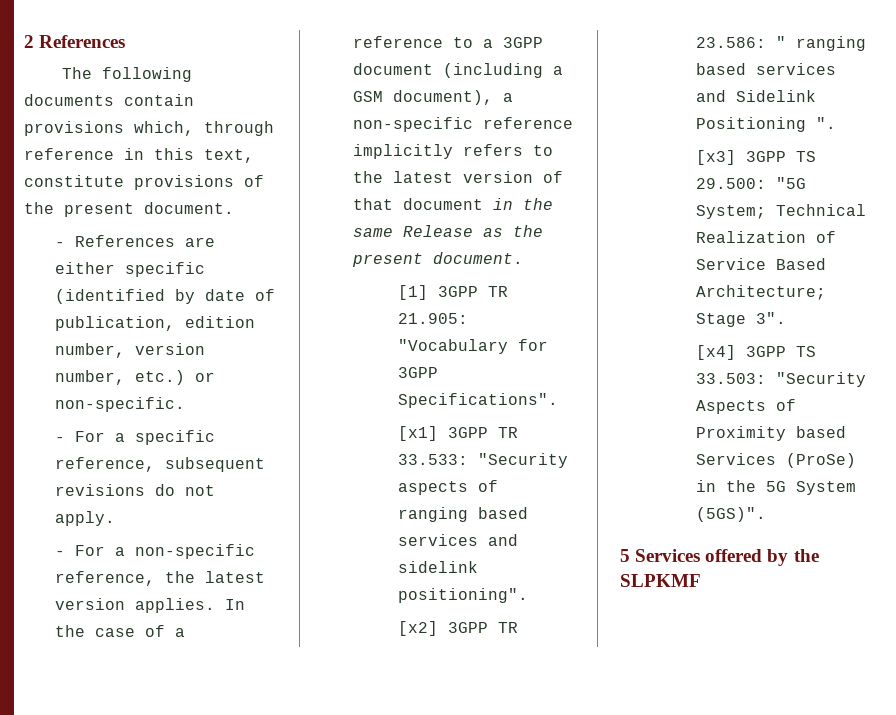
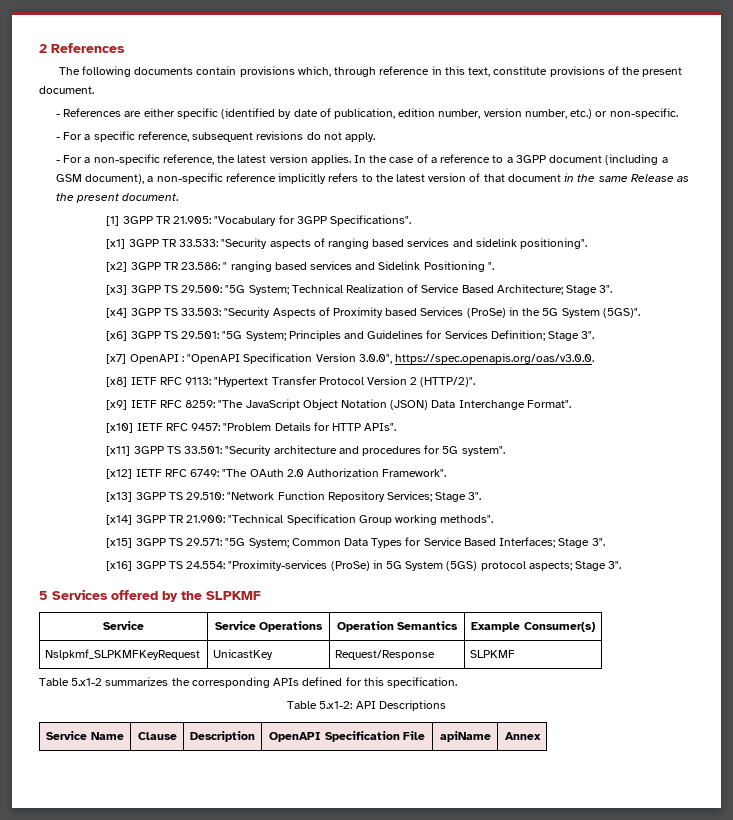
(766, 514) none -> [106,330,595,341] [106,353,594,364] [106,376,476,387] [106,399,571,410] [106,422,397,433] [106,445,505,456] [106,468,447,479] [106,491,482,502] [106,514,494,525] [106,537,605,548] [106,560,622,571] // [x6] 3GPP TS 29.501: "5G System; Principles and Guidelines for Services Definition; Stage 3". // [x7] OpenAPI : "OpenAPI Specification Version 3.0.0", https://spec.openapis.org/oas/v3.0.0. // [x8] IETF RFC 9113: "Hypertext Transfer Protocol Version 2 (HTTP/2)". // [x9] IETF RFC 8259: "The JavaScript Object Notation (JSON) Data Interchange Format". // [x10] IETF RFC 9457: "Problem Details for HTTP APIs". // [x11] 3GPP TS 33.501: "Security architecture and procedures for 5G system". // [x12] IETF RFC 6749: "The OAuth 2.0 Authorization Framework". // [x13] 3GPP TS 29.510: "Network Function Repository Services; Stage 3". // [x14] 3GPP TR 21.900: "Technical Specification Group working methods". // [x15] 3GPP TS 29.571: "5G System; Common Data Types for Service Based Interfaces; Stage 3". // [x16] 3GPP TS 24.554: "Proximity-services (ProSe) in 5G System (5GS) protocol aspects; Stage 3".
(701, 580) none -> [103,621,144,630] [214,621,324,632] [336,621,459,632] [471,622,595,632] [45,649,201,660] [213,649,274,660] [335,650,436,660] [470,650,516,658] [39,677,458,688] [287,700,446,711] [46,731,124,740] [137,732,177,740] [190,731,255,742] [269,731,425,742] [439,731,491,742] [504,732,541,740] // Service | Service Operations | Operation Semantics | Example Consumer(s) // Nslpkmf_SLPKMFKeyRequest | UnicastKey | Request/Response | SLPKMF // Table 5.x1-2 summarizes the corresponding APIs defined for this specification. // Table 5.x1-2: API Descriptions // Service Name | Clause | Description | OpenAPI Specification File | apiName | Annex

